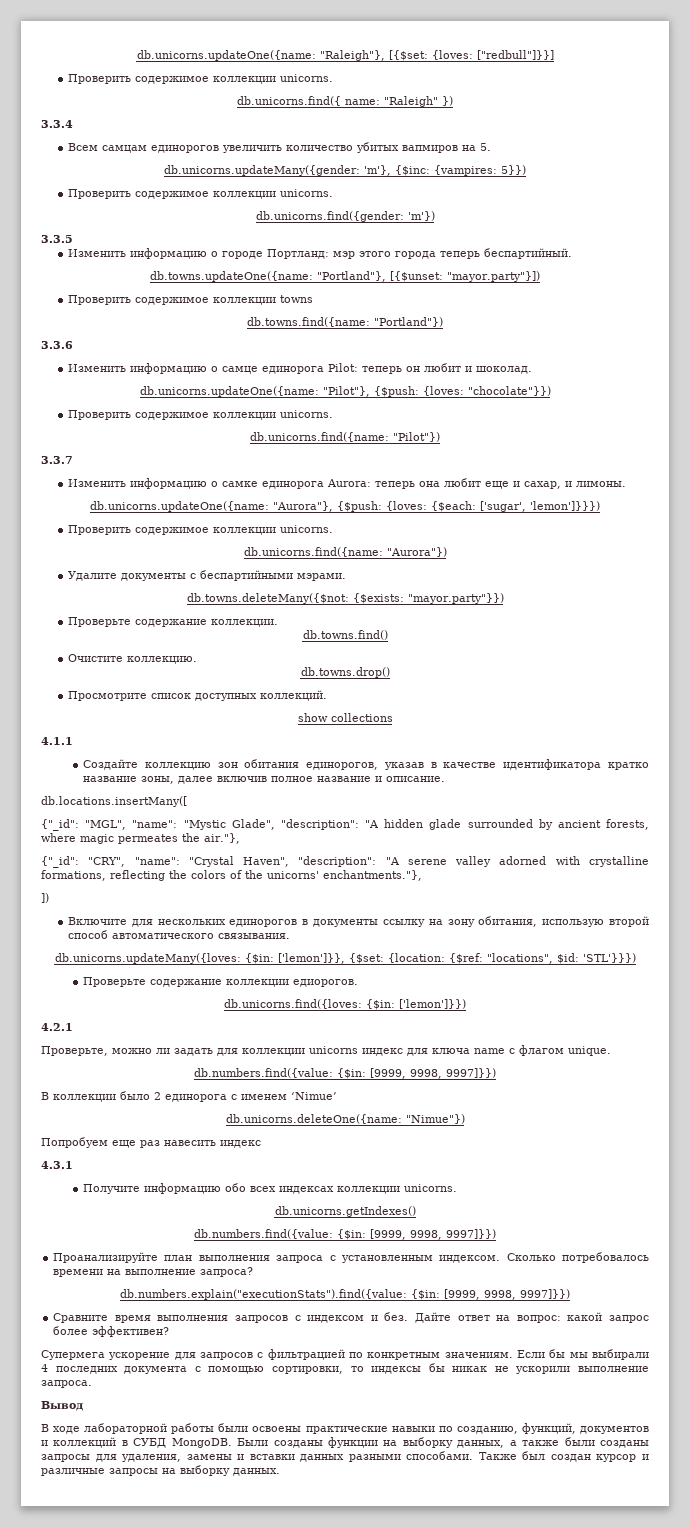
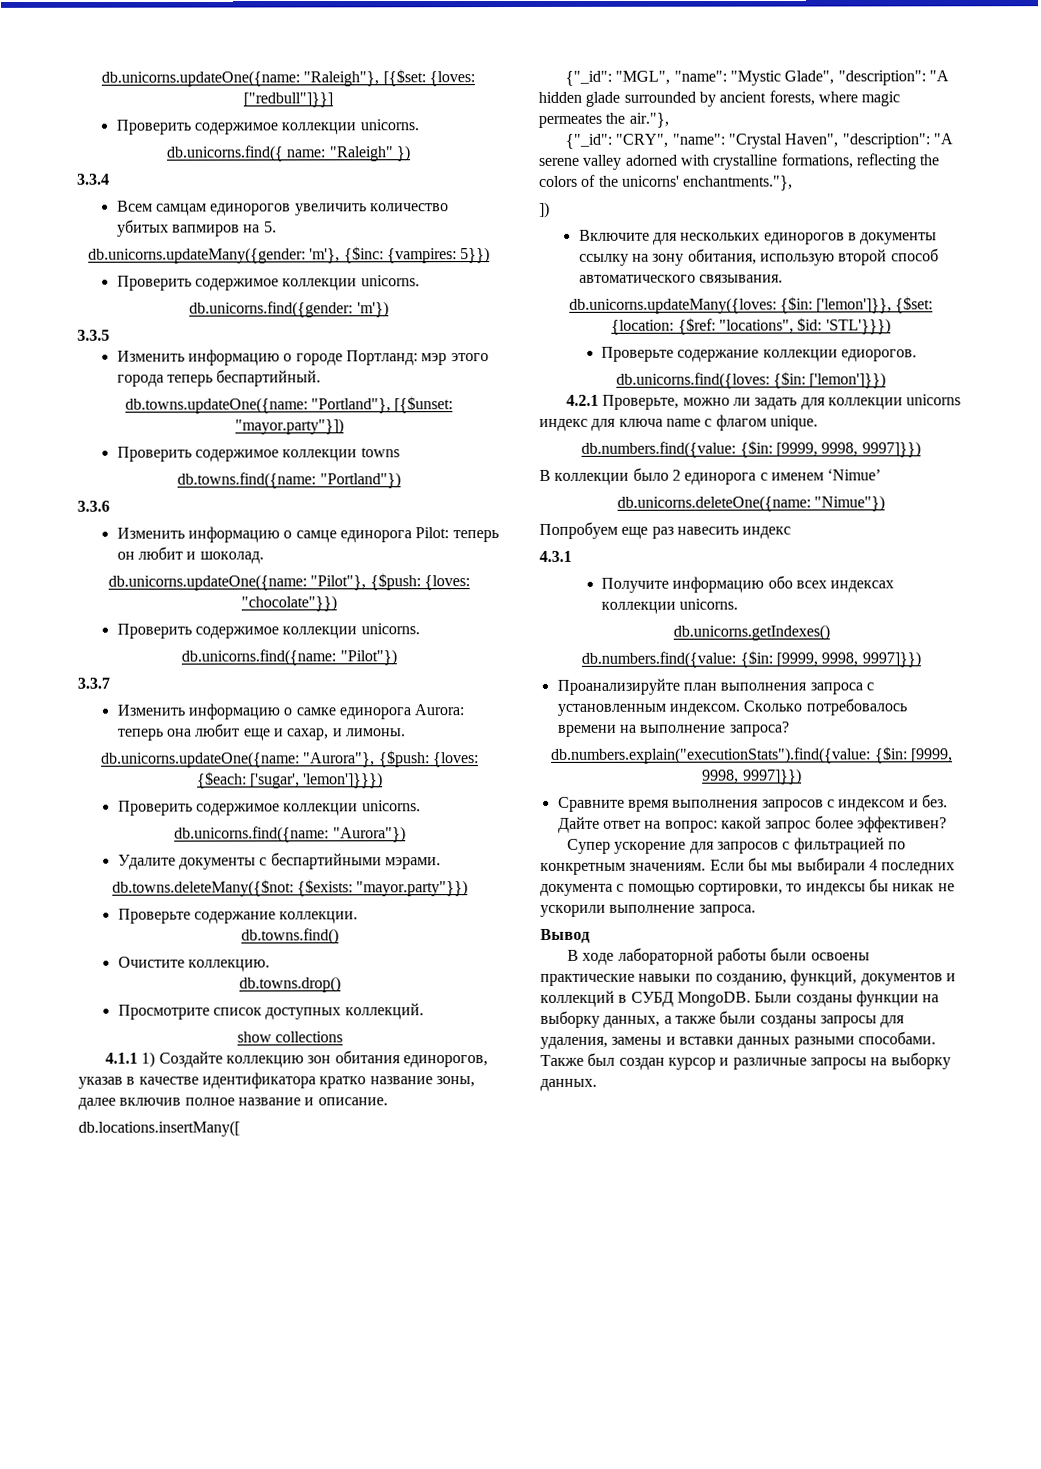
(73, 741) // -> [141,1051,156,1068] 1)
(73, 1027) // -> (600, 400) none
[41,1350,105,1360] Супермега -> [567,838,612,854] Супер

